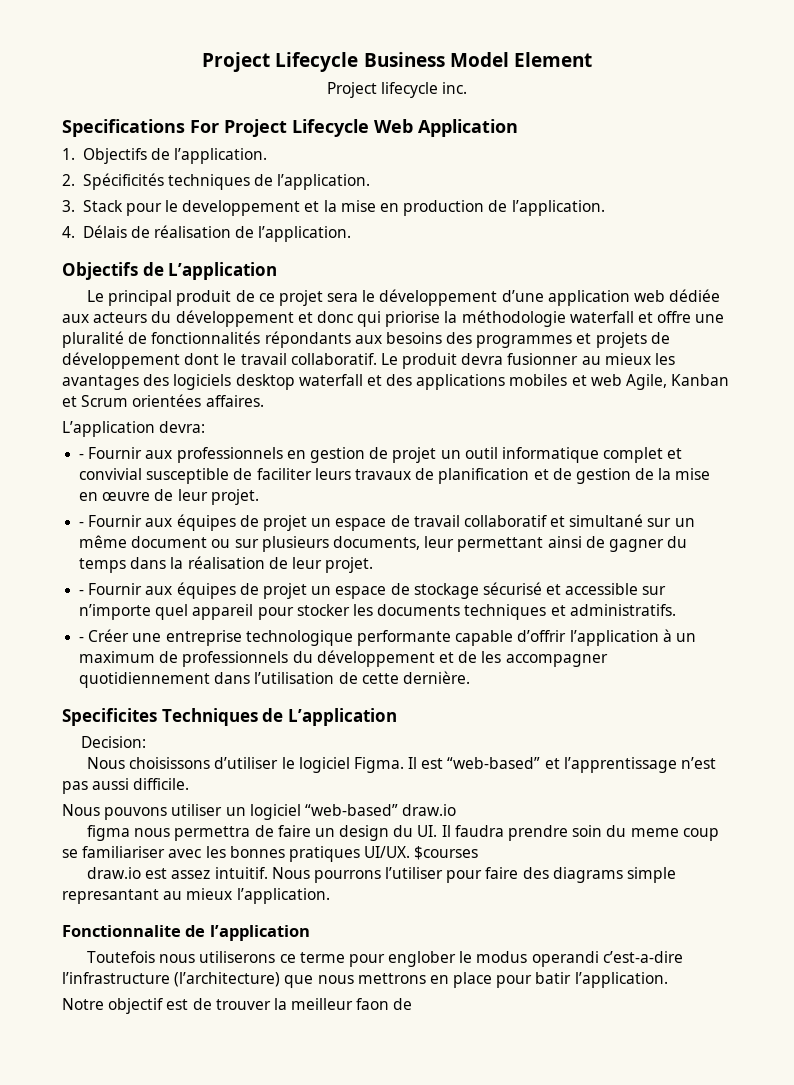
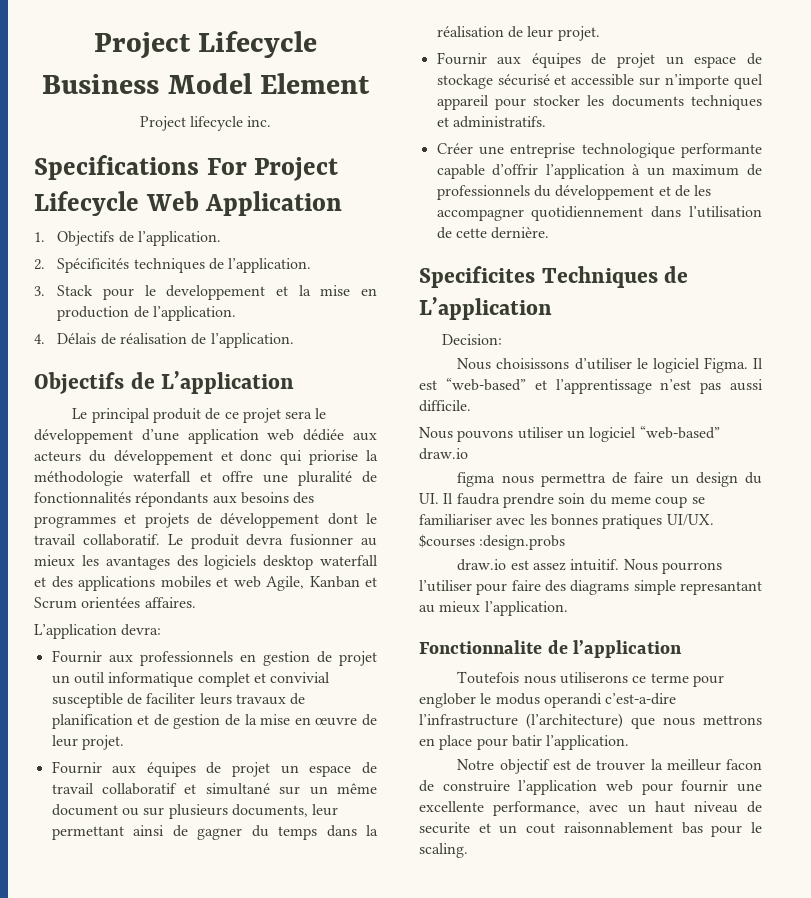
[79,454,85,459] - -> (162, 630) none
[79,522,85,527] - -> (124, 742) none
[79,590,85,595] - -> (600, 33) none
[79,637,85,642] - -> (546, 122) none
(479, 853) none -> [479,535,566,550] :design.probs
[356,998,413,1010] faon de -> [726,759,762,770] [419,780,762,795] [419,801,762,816] [419,822,762,837] [419,843,468,858] facon de construire l’application web pour fournir une excellente performance, avec un haut niveau de securite et un cout raisonnablement bas pour le scaling.

